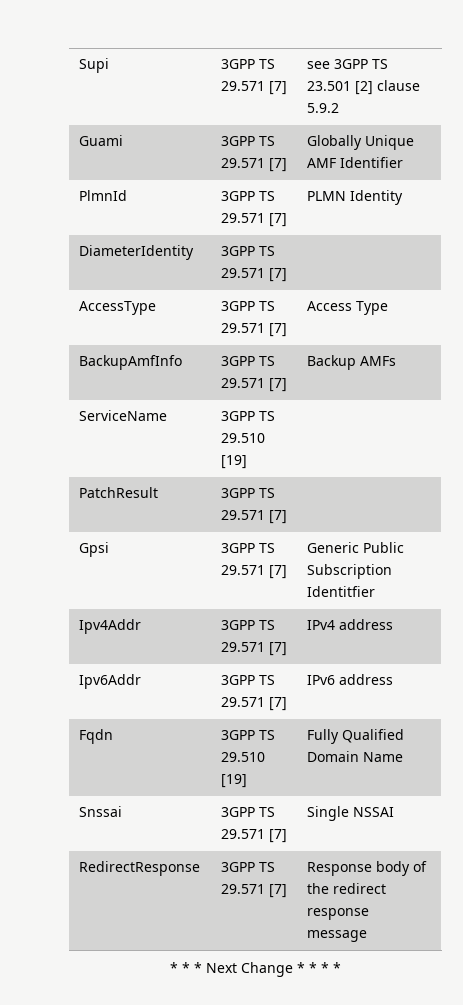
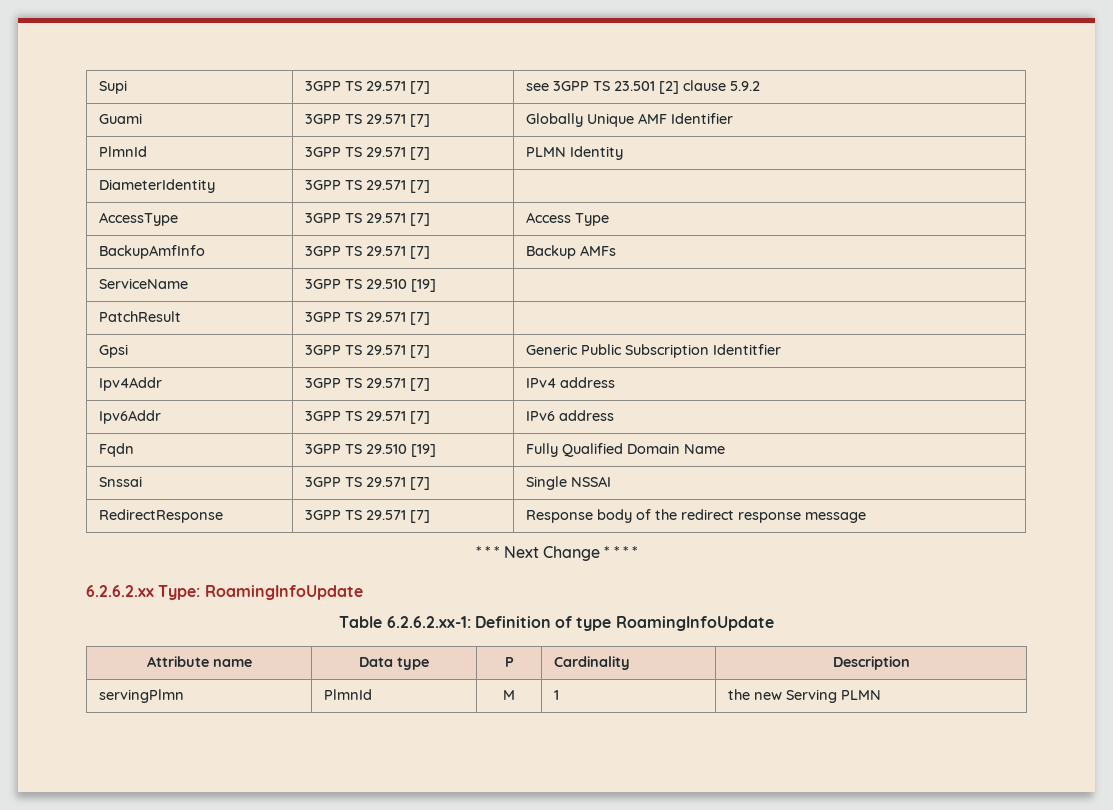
(341, 967) none -> [86,585,363,600] [339,616,774,631] [146,656,252,667] [358,657,429,670] [504,657,514,667] [553,656,630,670] [832,656,910,670] [98,689,184,703] [323,689,372,700] [502,690,515,700] [553,690,559,700] [727,689,881,703] // 6.2.6.2.xx Type: RoamingInfoUpdate // Table 6.2.6.2.xx-1: Definition of type RoamingInfoUpdate // Attribute name | Data type | P | Cardinality | Description // servingPlmn | PlmnId | M | 1 | the new Serving PLMN

